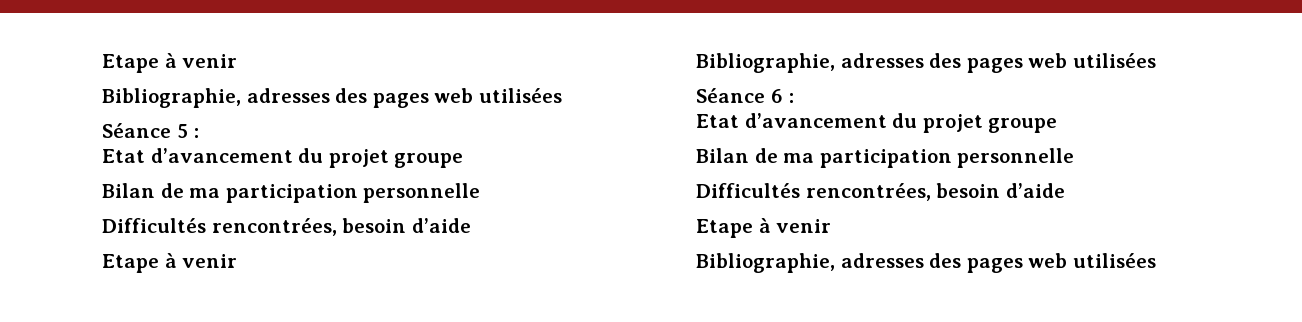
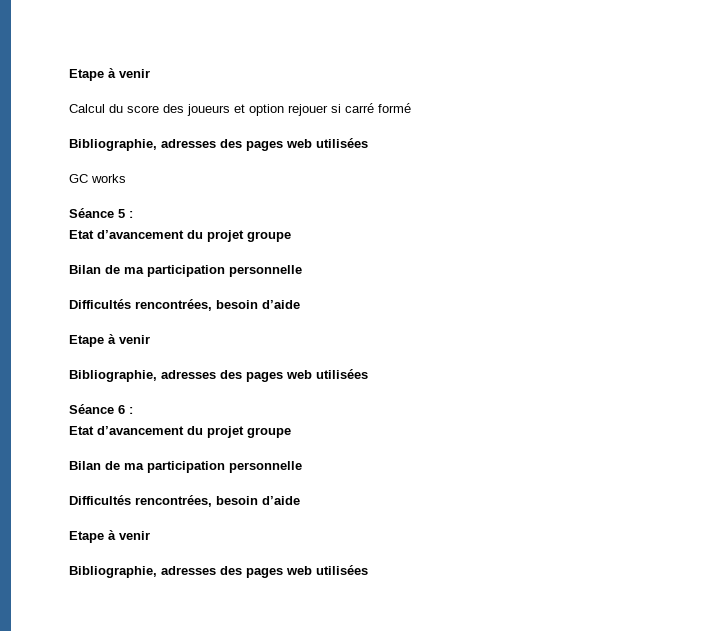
[102,53,238,73] [102,88,562,108] Etape à venir // Bibliographie, adresses des pages web utilisées -> [69,68,150,81] [69,103,411,116] [69,138,368,151] [69,174,126,183] Etape à venir // Calcul du score des joueurs et option rejouer si carré formé // Bibliographie, adresses des pages web utilisées // GC works

